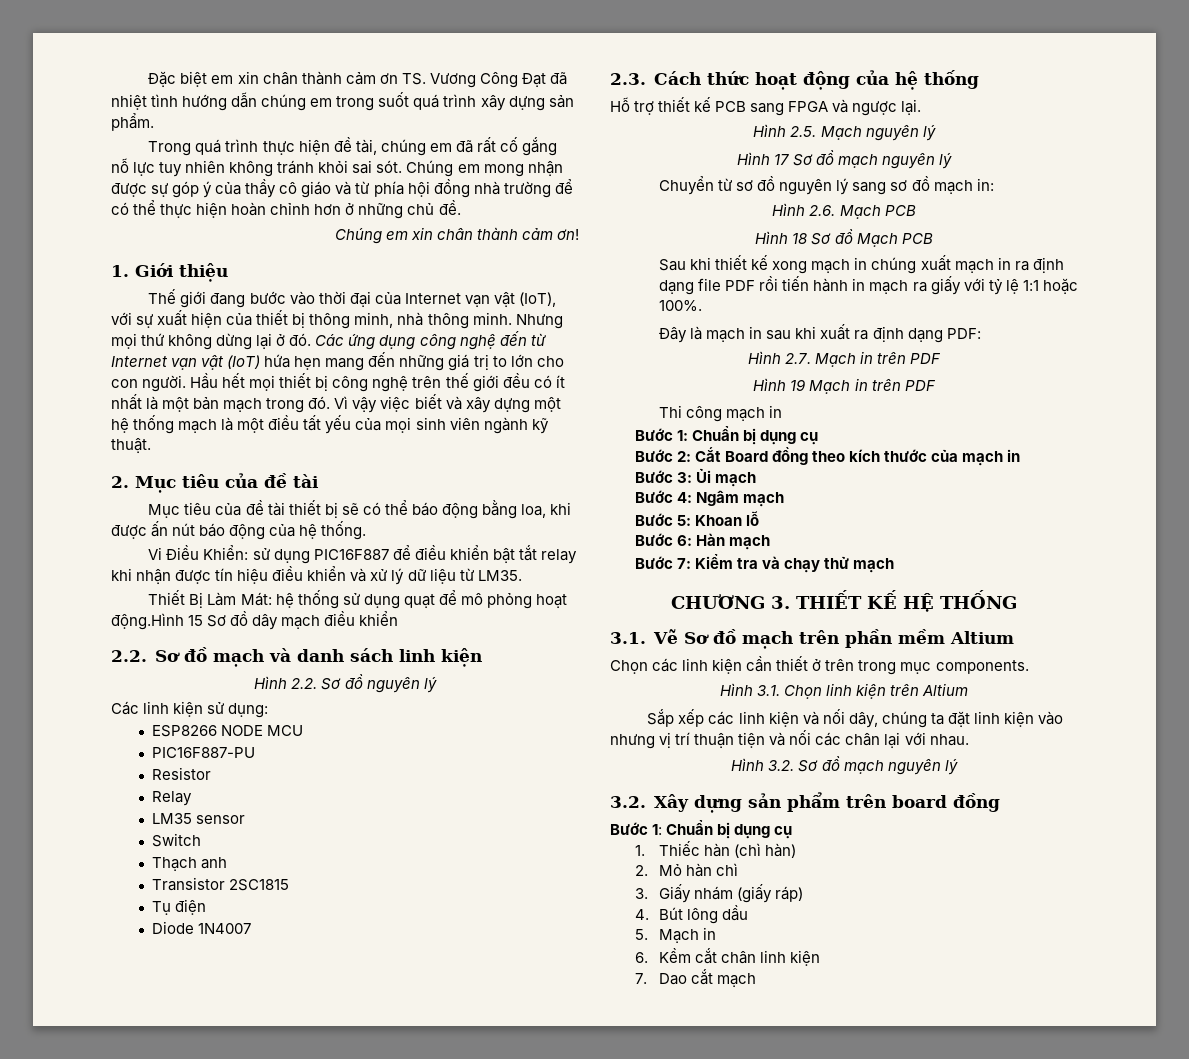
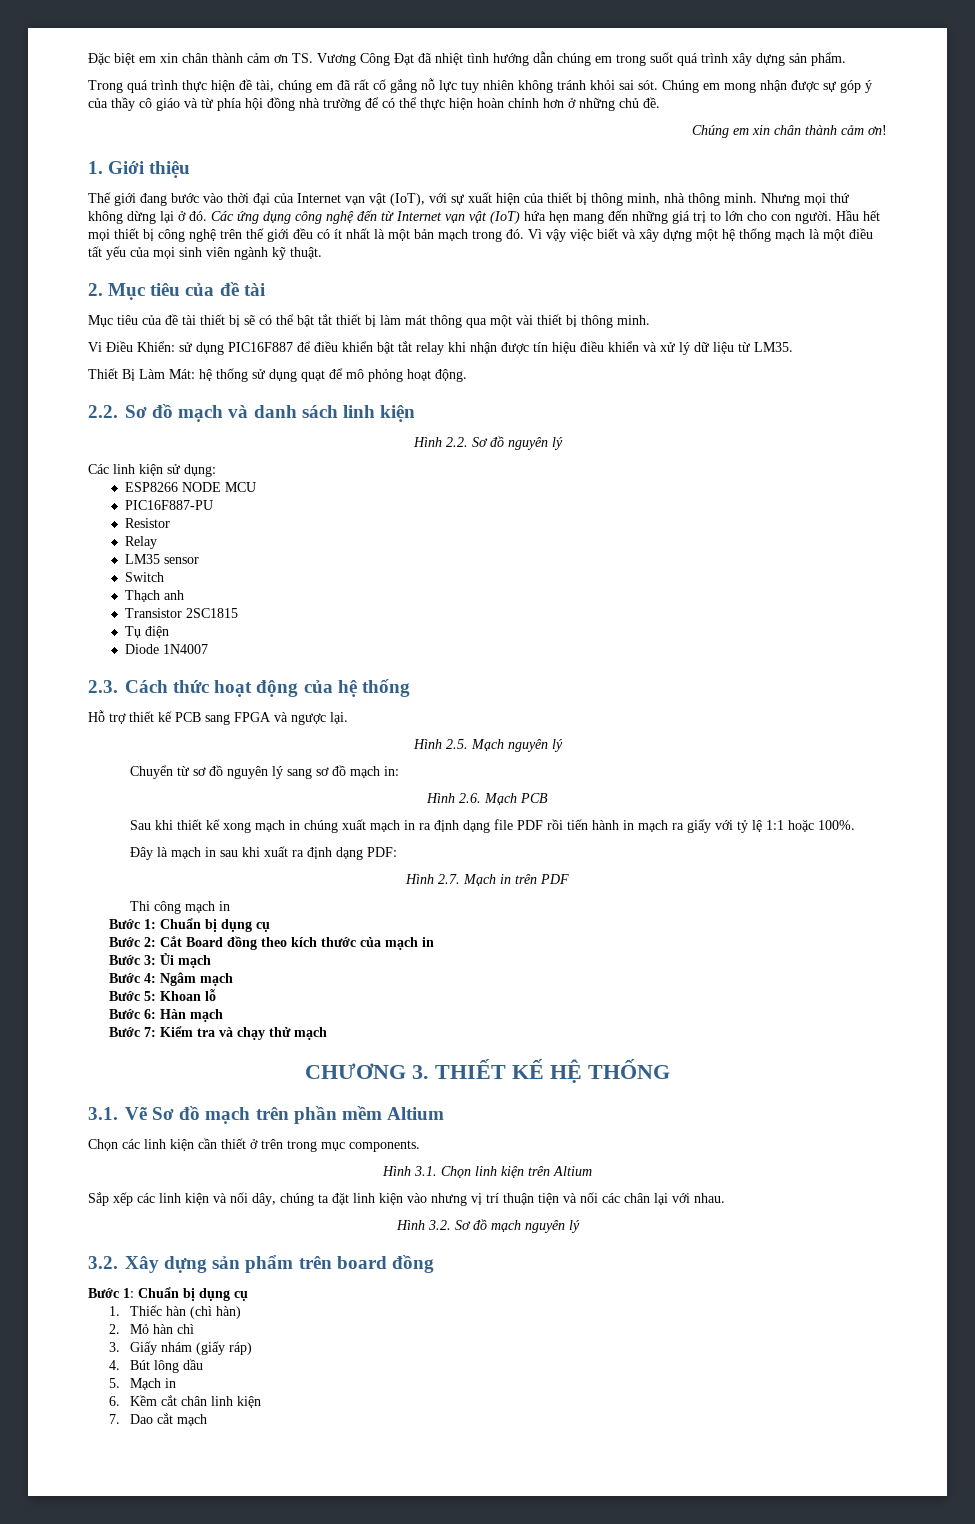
[411,500,572,519] [111,521,367,540] báo động bằng loa, khi được ấn nút báo động của hệ thống. -> [297,314,650,328] bật tắt thiết bị làm mát thông qua một vài thiết bị thông minh.
[111,611,399,630] động.Hình 15 Sơ đồ dây mạch điều khiển -> [435,369,467,382] động.
[736,150,953,169] // Hình 17 Sơ đồ mạch nguyên lý -> (563, 745) none
[755,229,933,247] // Hình 18 Sơ đồ Mạch PCB -> (548, 798) none
[753,378,936,394] // Hình 19 Mạch in trên PDF -> (569, 879) none

